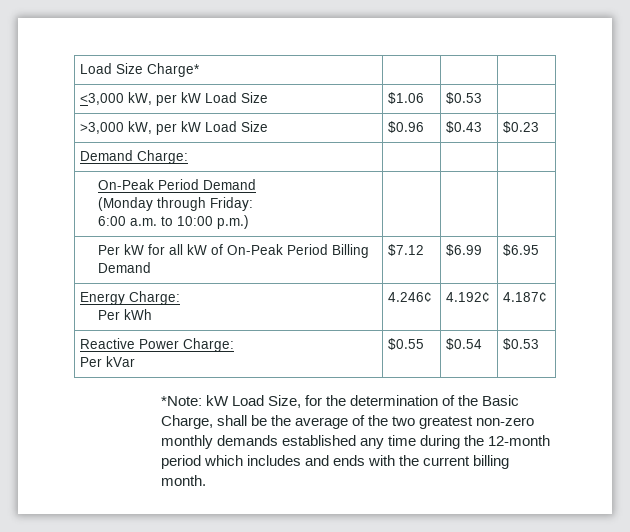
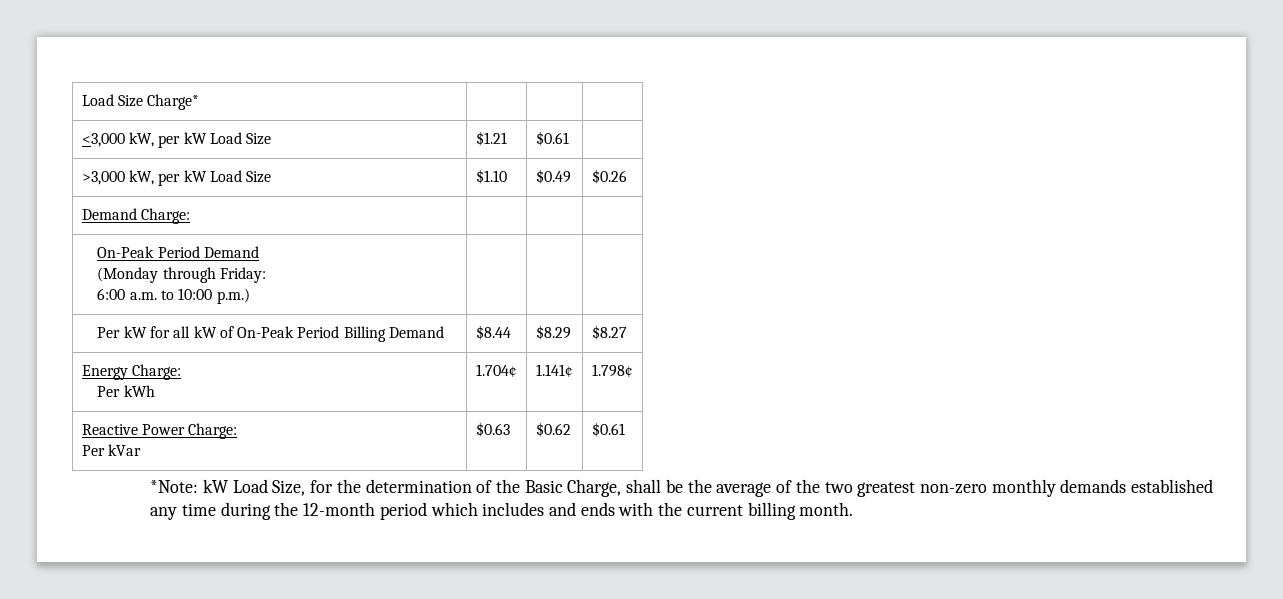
[388,92,425,104] [446,92,483,104] $1.06 | $0.53 -> [475,131,507,146] [535,131,569,146] $1.21 | $0.61
[388,121,425,133] [446,121,483,133] [503,121,540,133] $0.96 | $0.43 | $0.23 -> [475,169,507,184] [535,169,571,184] [591,169,627,184] $1.10 | $0.49 | $0.26
[388,244,425,256] [446,244,483,256] [503,244,540,256] $7.12 | $6.99 | $6.95 -> [475,325,511,340] [535,325,571,340] [591,325,627,340] $8.44 | $8.29 | $8.27
[388,292,433,302] [446,292,491,302] [503,292,548,302] 4.246¢ | 4.192¢ | 4.187¢ -> [475,364,516,377] [535,364,572,377] [591,364,632,377] 1.704¢ | 1.141¢ | 1.798¢
[388,338,425,350] [446,338,483,350] [503,338,540,350] $0.55 | $0.54 | $0.53 -> [475,422,510,437] [535,422,571,437] [591,422,625,437] $0.63 | $0.62 | $0.61

